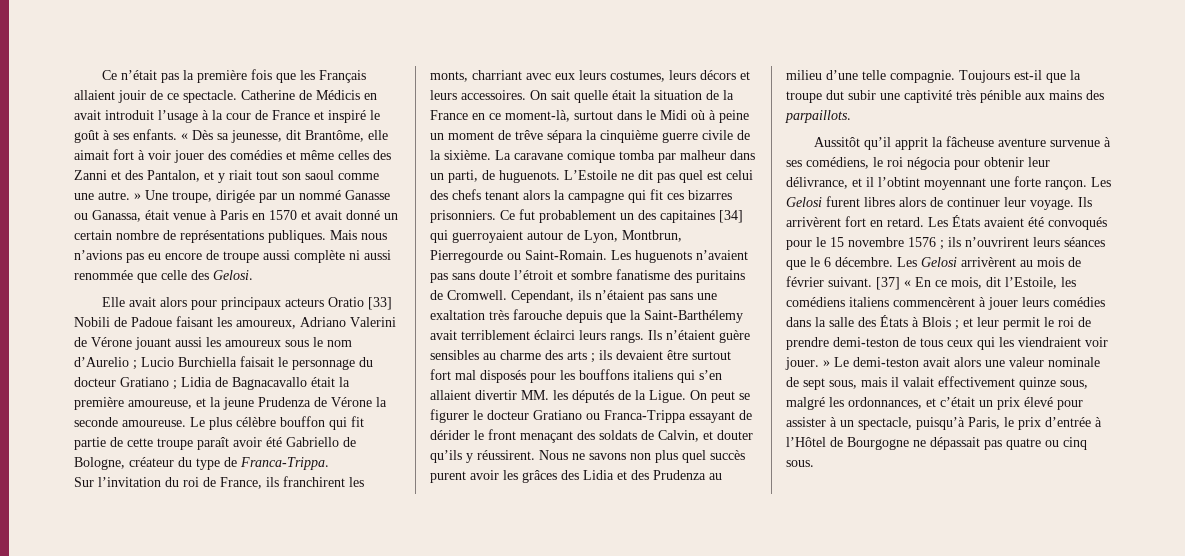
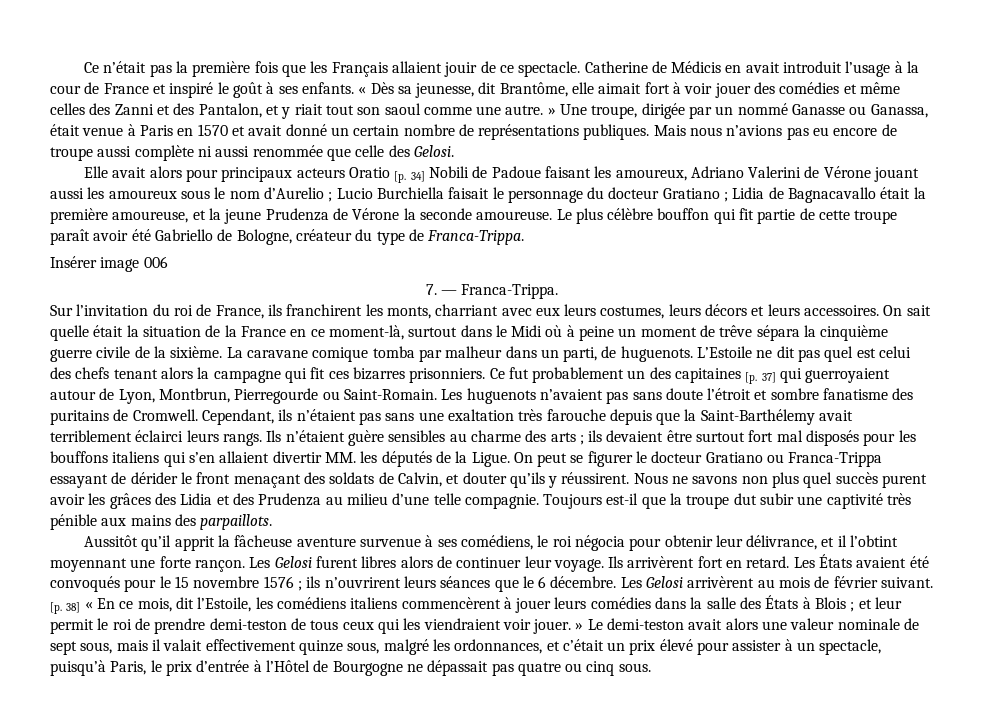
[367,297,392,310] [33] -> [394,171,425,183] [p. 34]
(329, 463) none -> [50,256,168,272] [425,284,559,299] // Insérer image 006 // 7. — Franca-Trippa.
[719,210,743,223] [34] -> [745,372,776,384] [p. 37]
[876,277,900,290] [37] -> [50,602,81,614] [p. 38]

